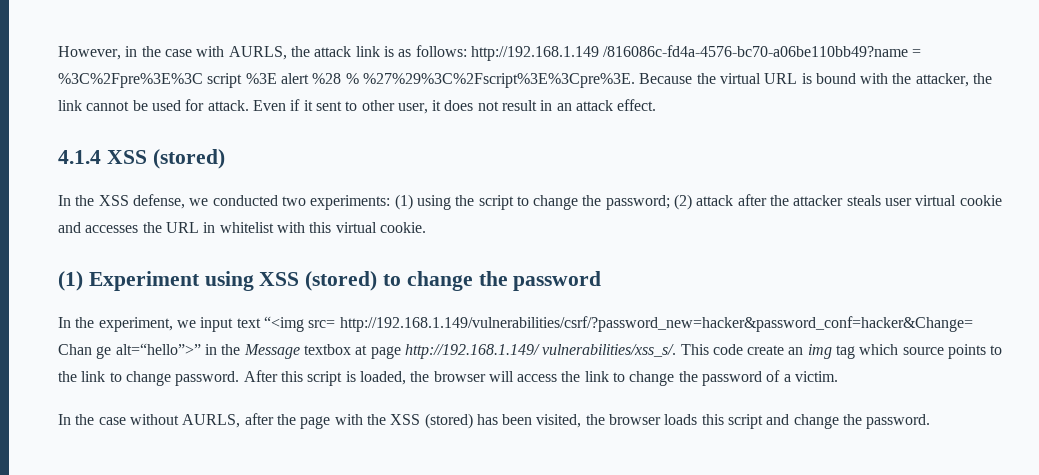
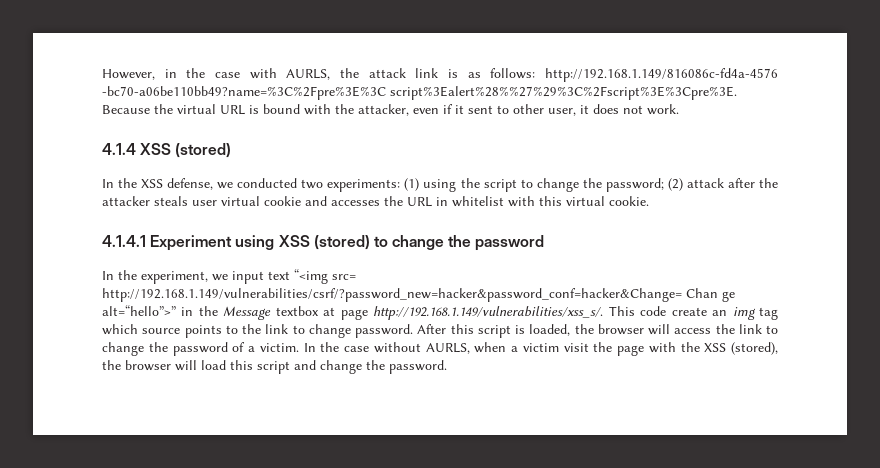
[470,45,922,61] [58,73,635,88] http://192.168.1.149 /816086c-fd4a-4576-bc70-a06be110bb49?name = %3C%2Fpre%3E%3C script %3E alert %28 % %27%29%3C%2Fscript%3E%3Cpre%3E. -> [545,68,779,82] [102,86,737,100] http://192.168.1.149/816086c-fd4a-4576 -bc70-a06be110bb49?name=%3C%2Fpre%3E%3C script%3Ealert%28%%27%29%3C%2Fscript%3E%3Cpre%3E.
[973,73,993,84] [58,99,286,111] the link cannot be used for attack. Even -> [413,108,439,114] even
[502,99,657,111] result in an attack effect. -> [647,104,679,115] work.
[58,271,83,291] (1) -> [102,235,146,247] 4.1.4.1
[404,344,677,359] http://192.168.1.149/ vulnerabilities/xss_s/. -> [373,306,604,320] http://192.168.1.149/vulnerabilities/xss_s/.
(839, 376) // -> (299, 347) none
[244,413,274,425] after -> [474,342,589,353] when a victim visit
[424,413,698,429] (stored) has been visited, the browser loads -> [731,342,778,355] [102,360,226,371] (stored), the browser will load

